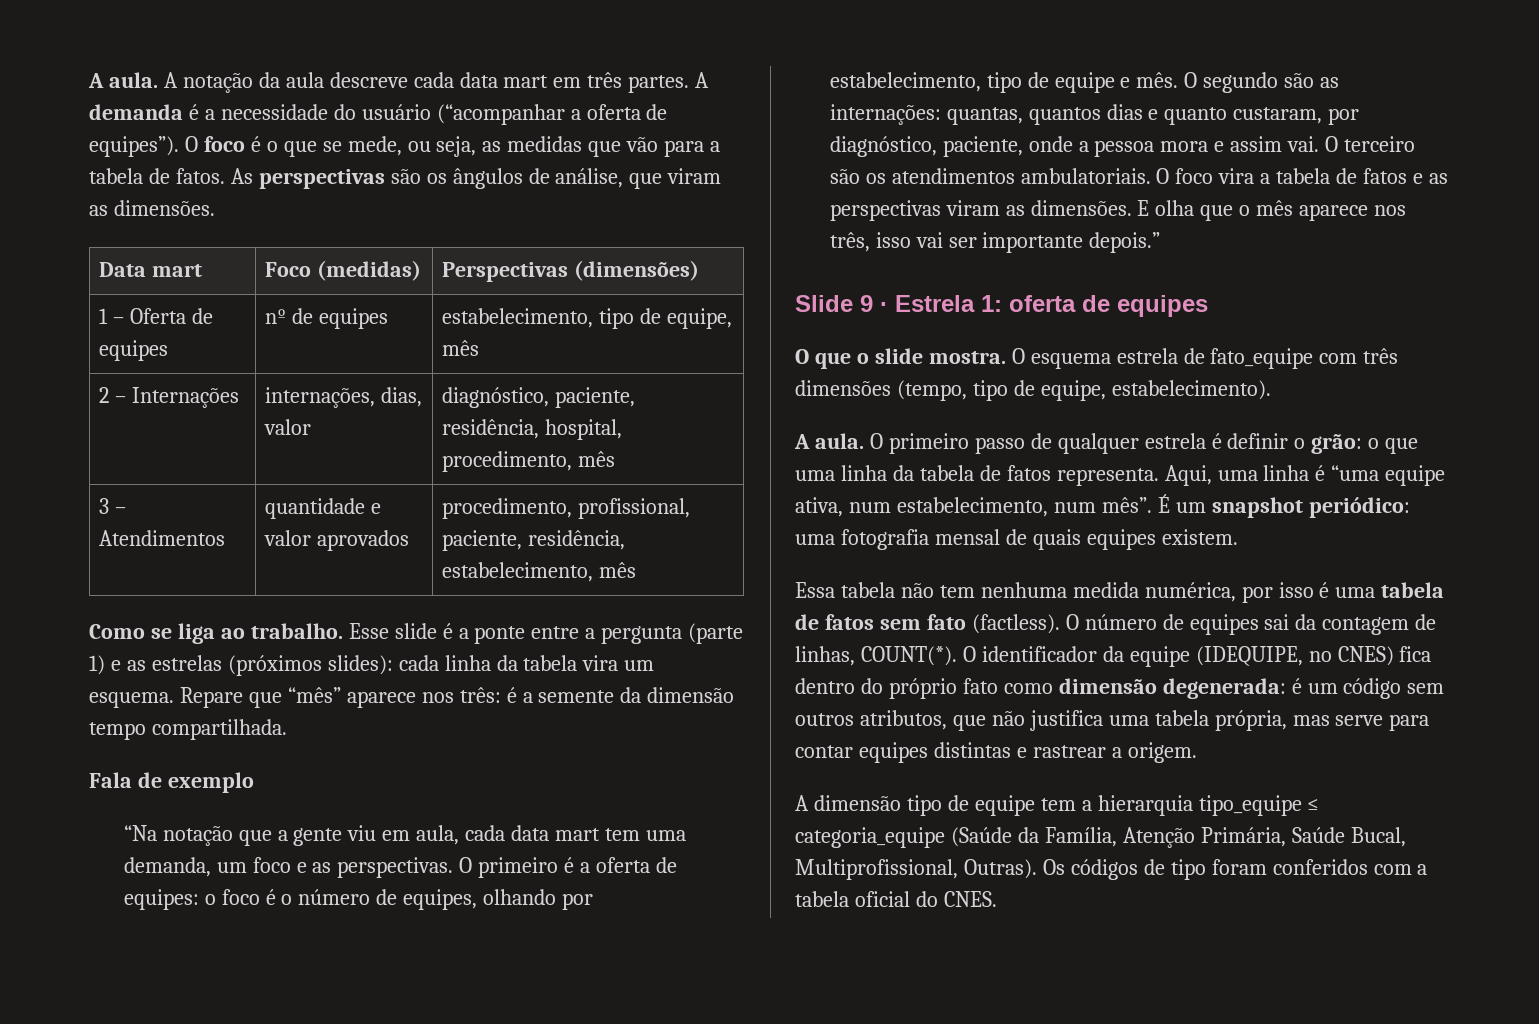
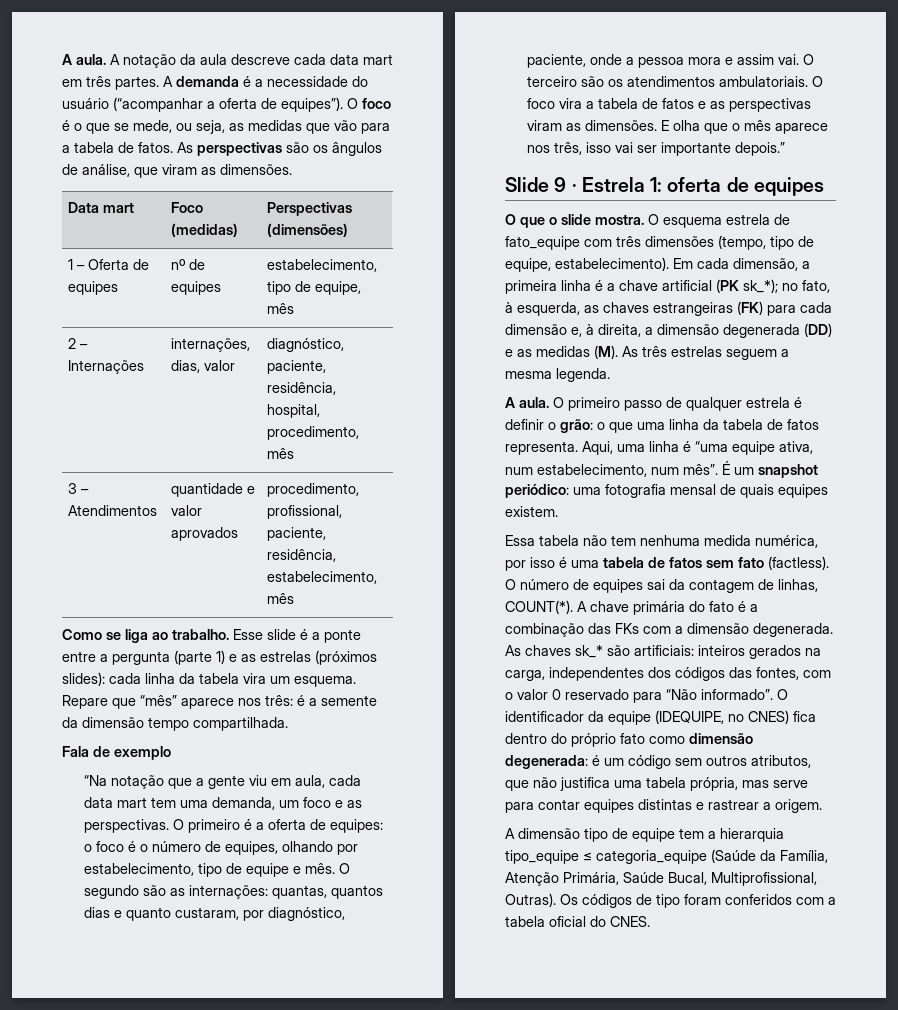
(1271, 390) none -> [673,258,810,271] [505,279,830,294] [505,301,832,316] [505,323,832,338] [505,345,789,360] [505,368,610,382] Em cada dimensão, a primeira linha é a chave artificial (PK sk_*); no fato, à esquerda, as chaves estrangeiras (FK) para cada dimensão e, à direita, a dimensão degenerada (DD) e as medidas (M). As três estrelas seguem a mesma legenda.
(957, 656) none -> [577,601,758,615] [505,623,833,637] [505,645,821,659] [505,667,831,681] [505,689,773,703] A chave primária do fato é a combinação das FKs com a dimensão degenerada. As chaves sk_* são artificiais: inteiros gerados na carga, independentes dos códigos das fontes, com o valor 0 reservado para “Não informado”.

